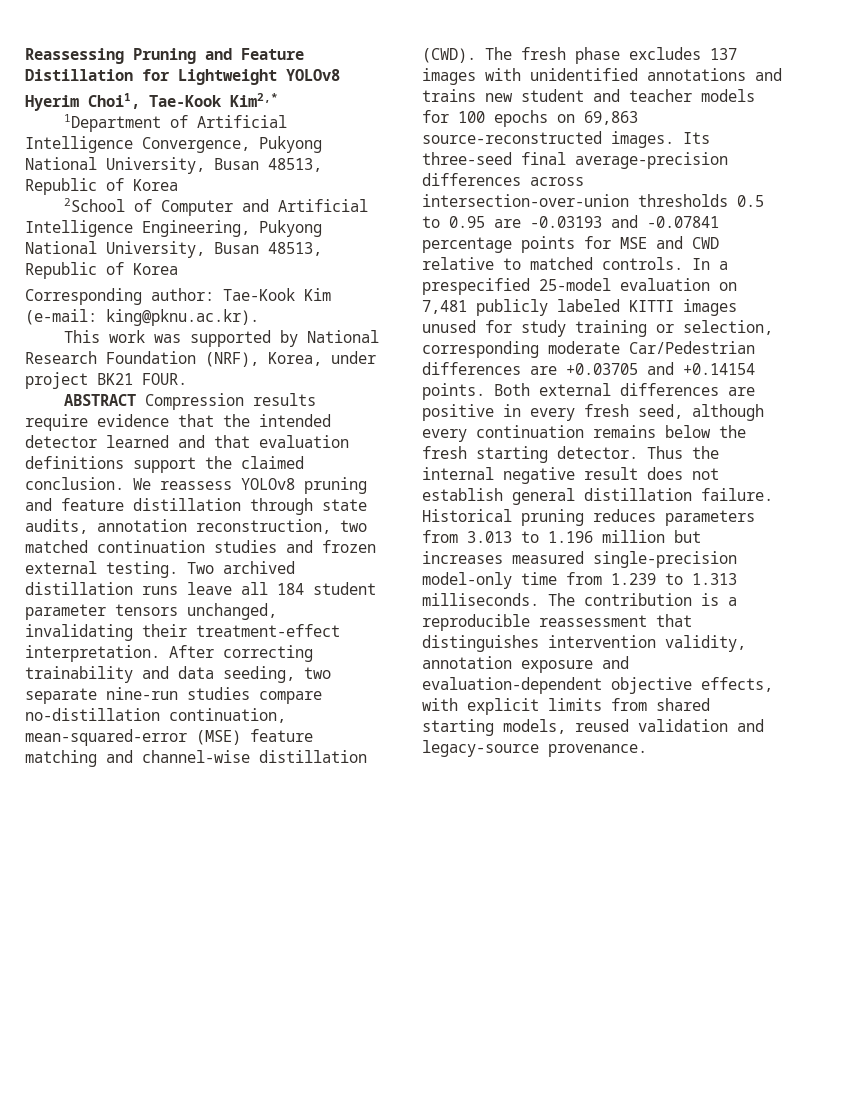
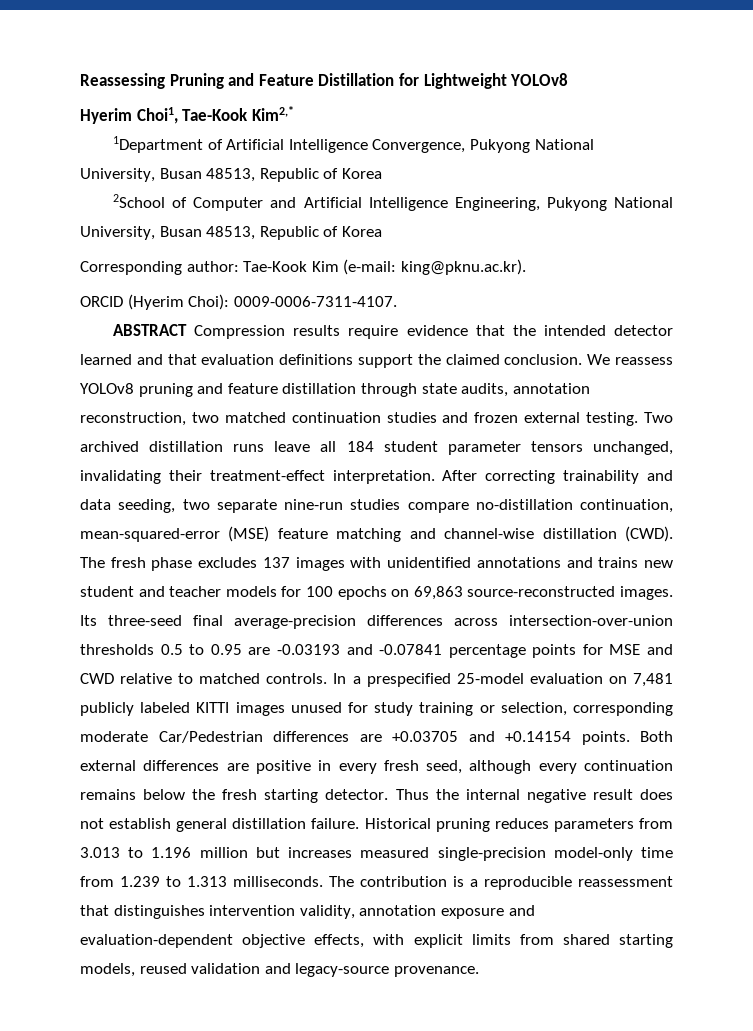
[64,330,380,347] [25,351,376,367] [25,372,187,389] This work was supported by National Research Foundation (NRF), Korea, under project BK21 FOUR. -> [80,294,397,310] ORCID (Hyerim Choi): 0009-0006-7311-4107.

